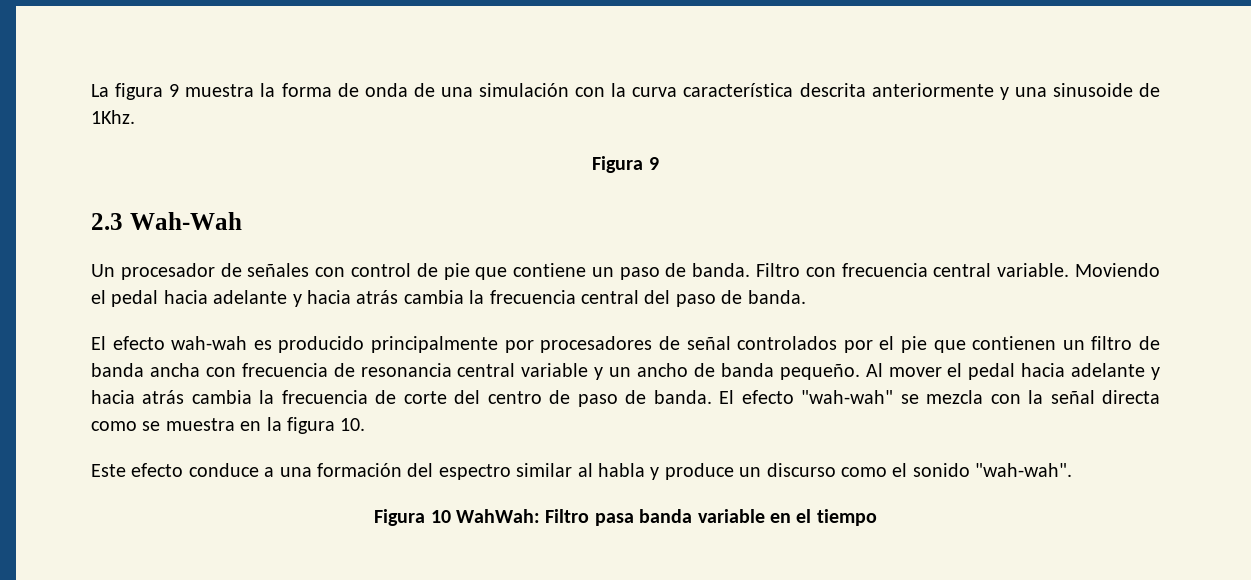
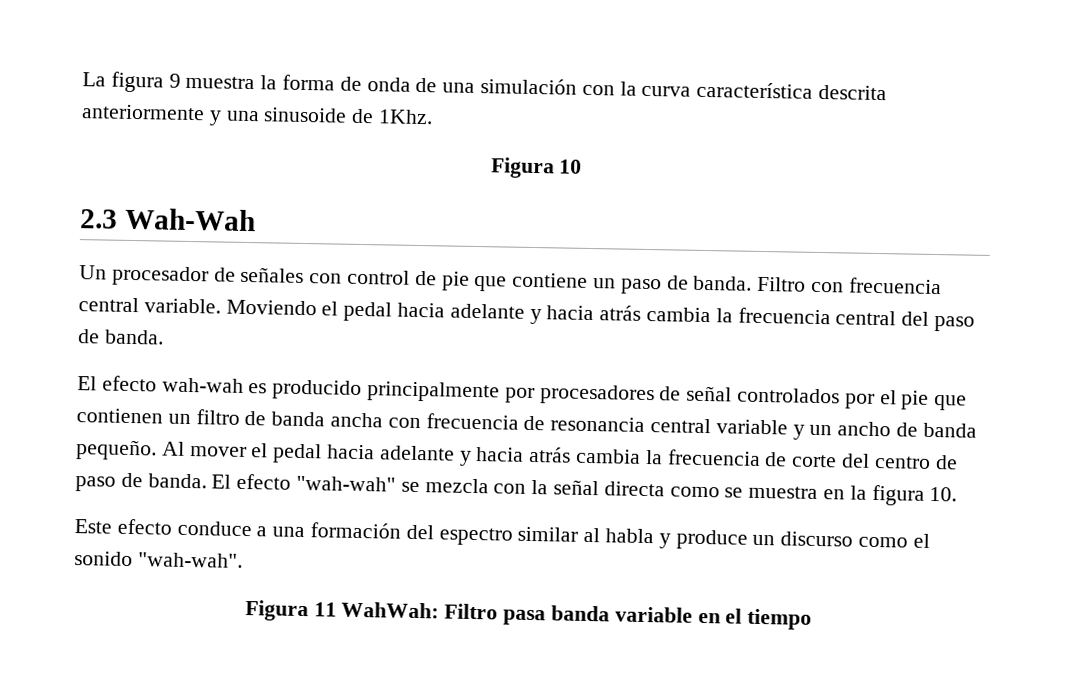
[648,157,659,170] 9 -> [559,159,583,174] 10
[430,510,451,523] 10 -> [313,602,337,617] 11

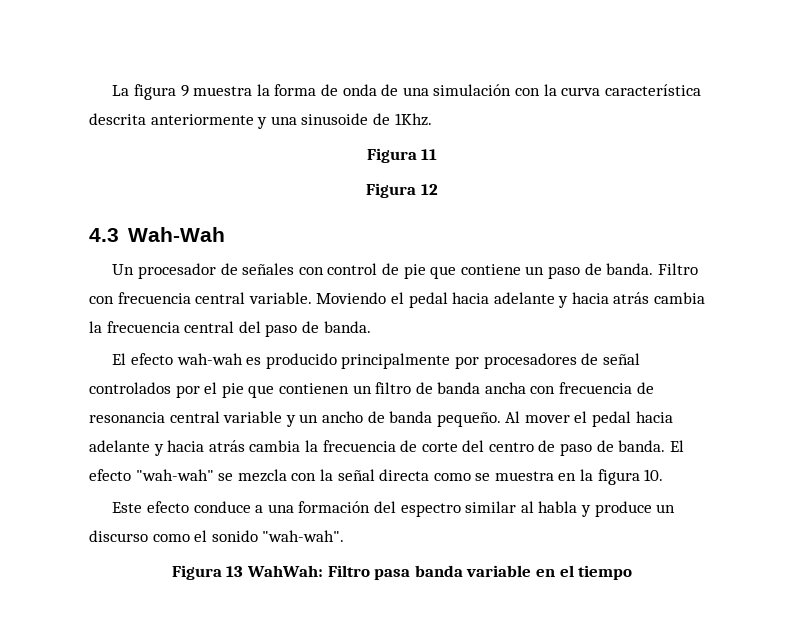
[559,159,583,174] [80,209,118,229] 10 // 2.3 -> [421,149,438,160] [366,183,438,198] [89,228,119,242] 11 // Figura 12 // 4.3
[313,602,337,617] 11 -> [226,566,244,577] 13

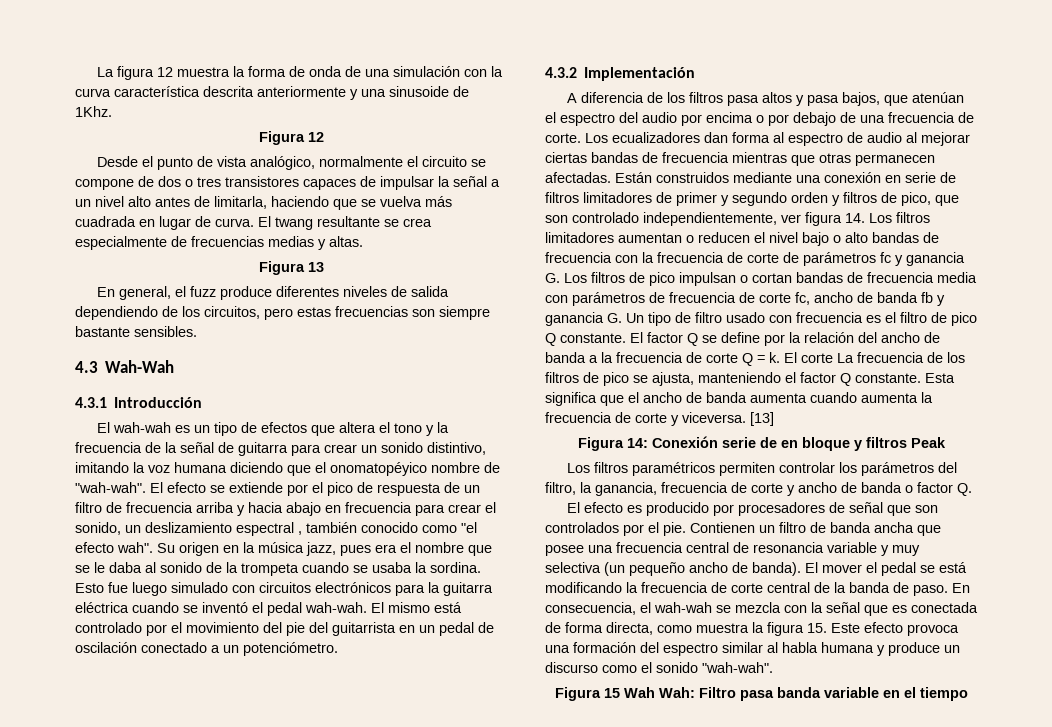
[180,85,189,97] 9 -> [156,67,173,77] 12
[421,149,438,160] [366,183,438,198] [89,227,225,242] [112,263,698,279] [89,292,706,308] [89,321,371,337] [112,353,243,365] 11 // Figura 12 // 4.3 Wah-Wah // Un procesador de señales con control de pie que contiene un paso de banda. Filtro con frecuencia central variable. Moviendo el pedal hacia adelante y hacia atrás cambia la frecuencia central del paso de banda. // El efecto wah-wah -> [307,132,324,142] [96,156,486,170] [75,176,500,190] [75,196,452,210] [75,216,432,230] [75,236,363,250] [258,261,324,275] [96,286,449,300] [75,306,490,320] [75,326,197,337] [75,360,175,373] [75,397,203,408] [96,422,449,436] [75,442,486,456] [75,462,500,476] [75,482,480,496] [75,502,496,516] [75,522,477,536] [75,542,492,556] [75,562,481,576] [75,582,493,596] [75,602,462,616] [75,622,494,636] [75,642,338,656] [545,67,696,81] [566,92,964,106] [545,112,974,126] [545,132,970,146] [545,152,935,166] [545,172,956,183] [545,192,959,206] [545,212,930,226] [545,232,939,246] [545,252,965,266] [545,272,977,286] [545,292,945,306] [545,312,977,326] [545,332,940,346] [545,352,965,366] [545,372,955,386] [545,392,933,406] [545,412,774,426] [577,436,946,451] [566,462,957,476] [545,482,972,496] [566,502,623,513] 12 // Desde el punto de vista analógico, normalmente el circuito se compone de dos o tres transistores capaces de impulsar la señal a un nivel alto antes de limitarla, haciendo que se vuelva más cuadrada en lugar de curva. El twang resultante se crea especialmente de frecuencias medias y altas. // Figura 13 // En general, el fuzz produce diferentes niveles de salida dependiendo de los circuitos, pero estas frecuencias son siempre bastante sensibles. // 4.3 Wah-Wah // 4.3.1 Introducción // El wah-wah es un tipo de efectos que altera el tono y la frecuencia de la señal de guitarra para crear un sonido distintivo, imitando la voz humana diciendo que el onomatopéyico nombre de "wah-wah". El efecto se extiende por el pico de respuesta de un filtro de frecuencia arriba y hacia abajo en frecuencia para crear el sonido, un deslizamiento espectral , también conocido como "el efecto wah". Su origen en la música jazz, pues era el nombre que se le daba al sonido de la trompeta cuando se usaba la sordina. Esto fue luego simulado con circuitos electrónicos para la guitarra eléctrica cuando se inventó el pedal wah-wah. El mismo está controlado por el movimiento del pie del guitarrista en un pedal de oscilación conectado a un potenciómetro. // 4.3.2 Implementación // A diferencia de los filtros pasa altos y pasa bajos, que atenúan el espectro del audio por encima o por debajo de una frecuencia de corte. Los ecualizadores dan forma al espectro de audio al mejorar ciertas bandas de frecuencia mientras que otras permanecen afectadas. Están construidos mediante una conexión en serie de filtros limitadores de primer y segundo orden y filtros de pico, que son controlado independientemente, ver figura 14. Los filtros limitadores aumentan o reducen el nivel bajo o alto bandas de frecuencia con la frecuencia de corte de parámetros fc y ganancia G. Los filtros de pico impulsan o cortan bandas de frecuencia media con parámetros de frecuencia de corte fc, ancho de banda fb y ganancia G. Un tipo de filtro usado con frecuencia es el filtro de pico Q constante. El factor Q se define por la relación del ancho de banda a la frecuencia de corte Q = k. El corte La frecuencia de los filtros de pico se ajusta, manteniendo el factor Q constante. Esta significa que el ancho de banda aumenta cuando aumenta la frecuencia de corte y viceversa. [13] // Figura 14: Conexión serie de en bloque y filtros Peak // Los filtros paramétricos permiten controlar los parámetros del filtro, la ganancia, frecuencia de corte y ancho de banda o factor Q. // El efecto
[341,353,451,369] principalmente -> (709, 509) none
(640, 359) none -> [886,505,938,516] que son
[221,383,349,398] pie que contienen -> [663,522,755,536] pie. Contienen
[530,382,633,394] con frecuencia -> [917,525,941,536] [545,542,729,556] que posee una frecuencia central
[169,411,220,423] central -> (824, 547) none
[299,411,673,427] [89,440,684,456] [89,469,214,481] un ancho de banda pequeño. Al mover el pedal hacia adelante y hacia atrás cambia la frecuencia de corte del centro de paso de banda. El efecto "wah-wah" -> [892,545,920,556] [545,562,967,576] [545,582,970,596] [545,602,712,615] muy selectiva (un pequeño ancho de banda). El mover el pedal se está modificando la frecuencia de corte central de la banda de paso. En consecuencia, el wah-wah
[379,469,577,481] directa como se muestra en -> [864,602,978,616] [545,622,749,635] que es conectada de forma directa, como muestra
[644,469,664,481] 10. // -> [807,623,827,633] 15.
[193,501,264,513] conduce a -> [907,624,959,636] provoca
(578, 507) none -> [821,642,874,653] humana
[226,565,324,577] 13 WahWah: -> [603,687,695,698] 15 Wah Wah:

